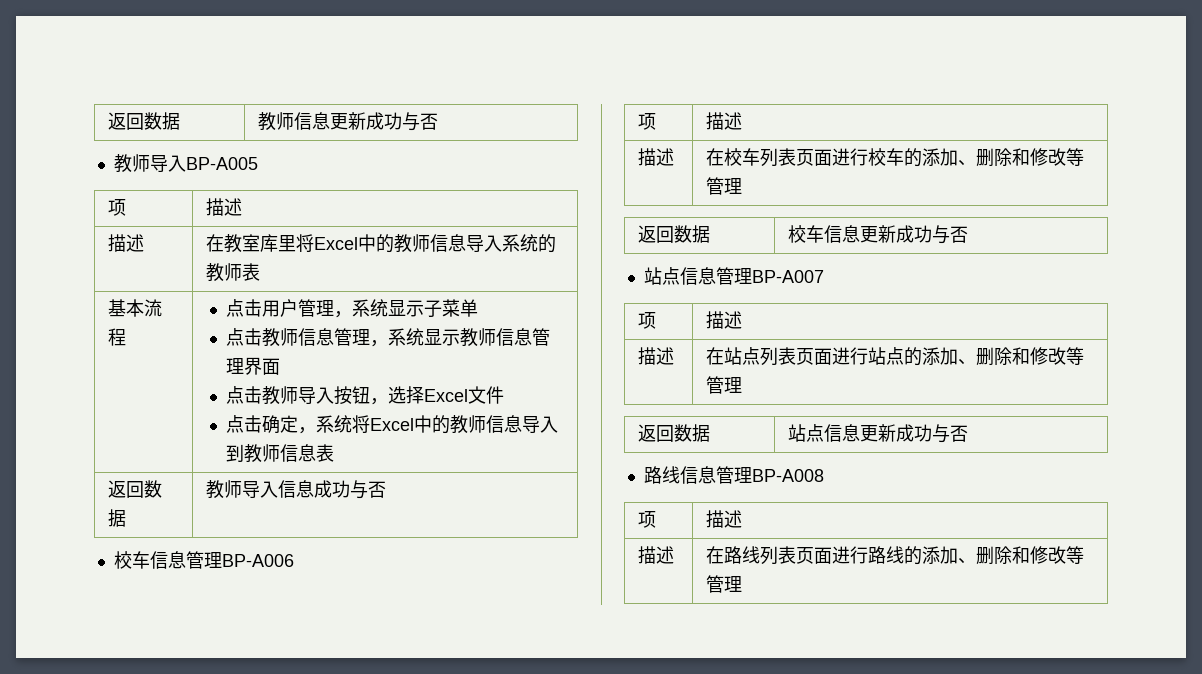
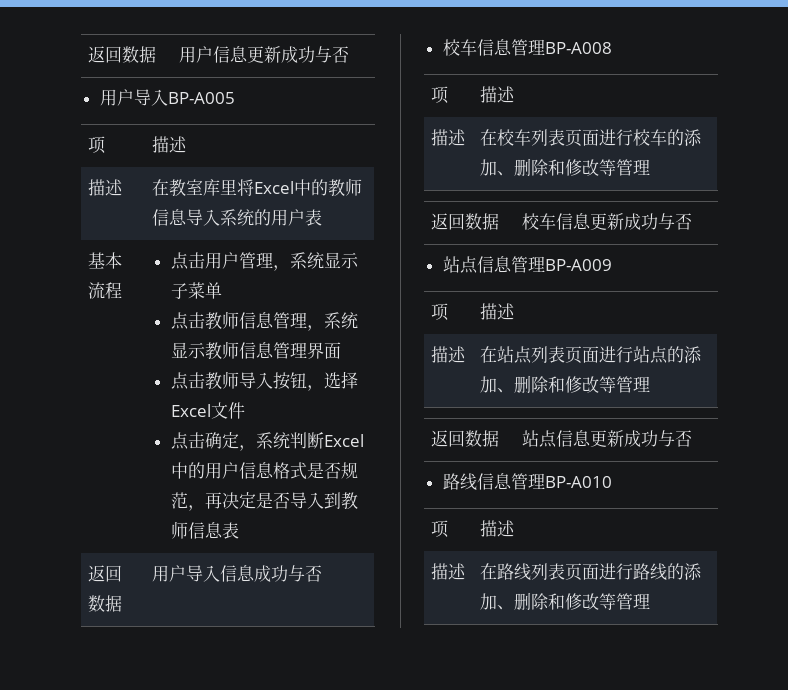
[108,112,181,130] [258,112,439,131] [113,154,150,173] 返回数据 | 教师信息更新成功与否 // 教师 -> [88,46,157,63] [179,46,350,63] [99,89,134,106] 返回数据 | 用户信息更新成功与否 // 用户
[206,263,243,282] 教师 -> [271,209,306,226] 用户
[351,415,522,434] 将Excel中的教师信息 -> [289,432,364,449] [170,462,358,480] [170,492,290,511] 判断Excel中的用户信息格式是否规范，再决定是否
[206,480,243,499] 教师 -> [152,565,187,582] 用户
[221,554,294,567] BP-A006 -> [544,42,612,54] BP-A008
[751,270,824,283] BP-A007 -> [544,259,612,271] BP-A009
[751,469,824,482] BP-A008 -> [544,476,612,488] BP-A010

